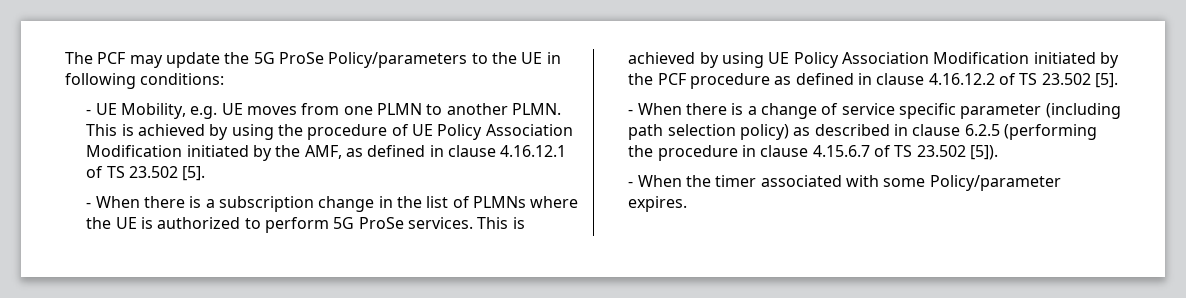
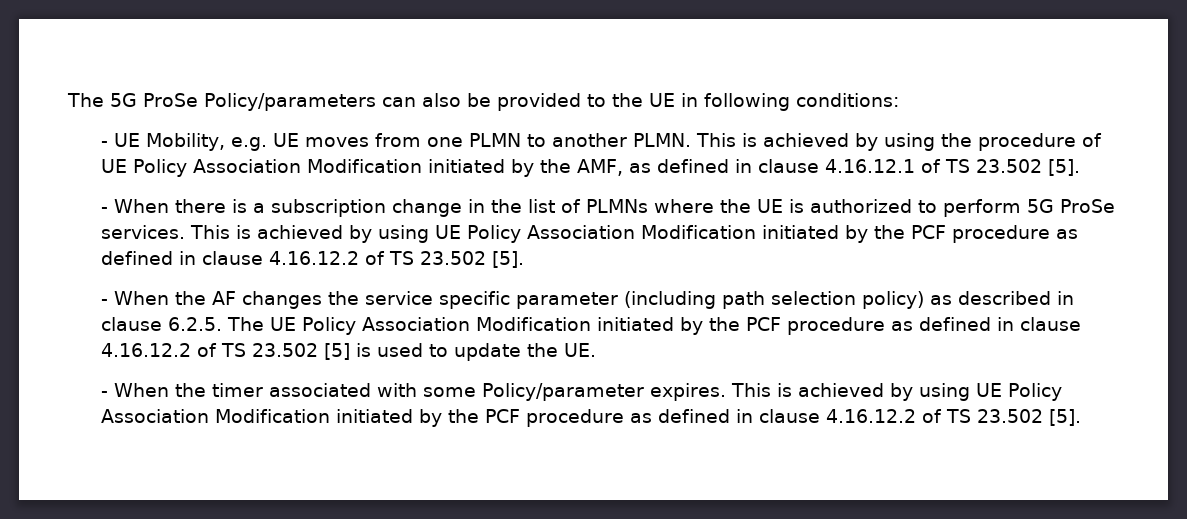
[65,52,468,68] The PCF may update the 5G ProSe Policy/parameters -> [67,93,581,111] The 5G ProSe Policy/parameters can also be provided
[685,103,839,119] there is a change of -> [174,291,359,309] the AF changes the
[964,124,1097,140] [628,145,998,161] 6.2.5 (performing the procedure in clause 4.15.6.7 of TS 23.502 [5]). -> [167,317,1081,335] [100,343,596,361] 6.2.5. The UE Policy Association Modification initiated by the PCF procedure as defined in clause 4.16.12.2 of TS 23.502 [5] is used to update the UE.
(688, 204) none -> [730,383,1062,401] [100,409,1081,427] This is achieved by using UE Policy Association Modification initiated by the PCF procedure as defined in clause 4.16.12.2 of TS 23.502 [5].

